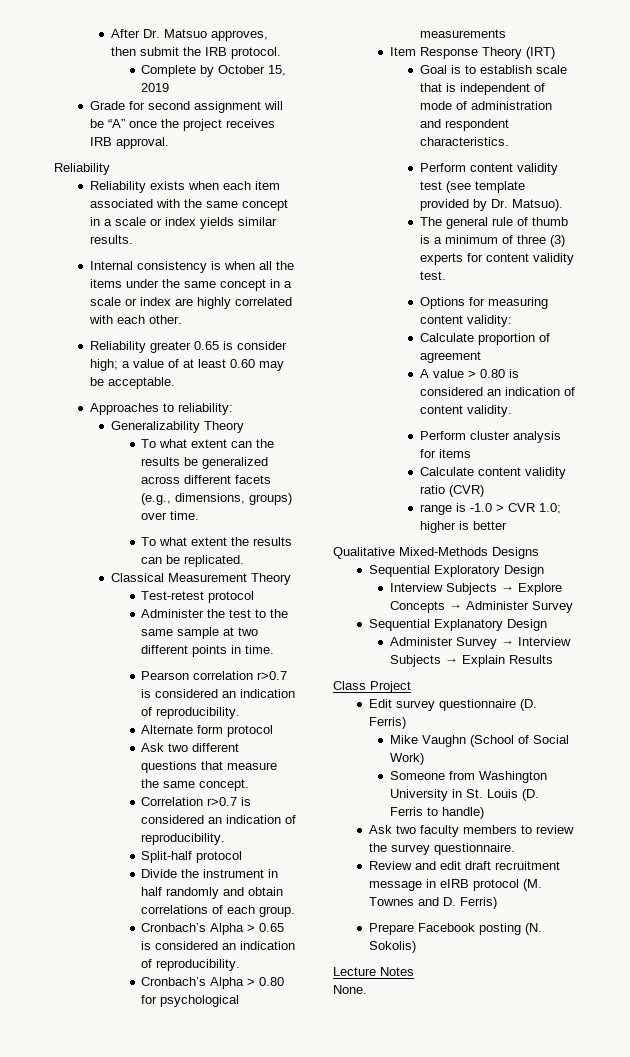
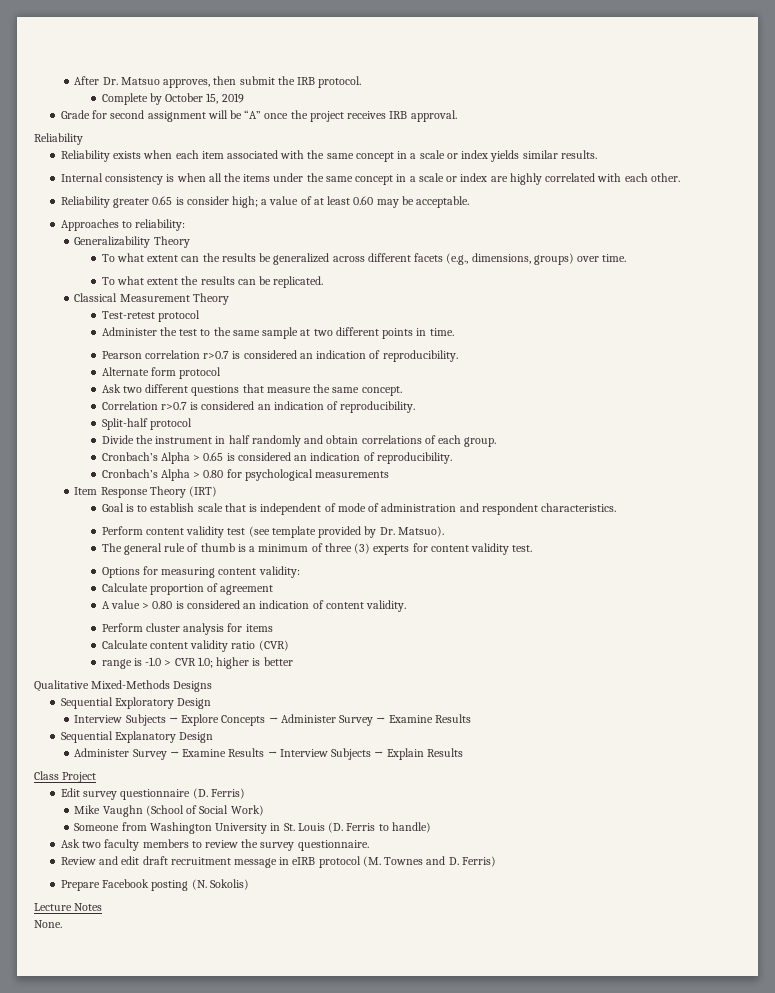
(574, 607) none -> [376,714,471,723] → Examine Results
(515, 643) none -> [182,748,277,757] Examine Results →

